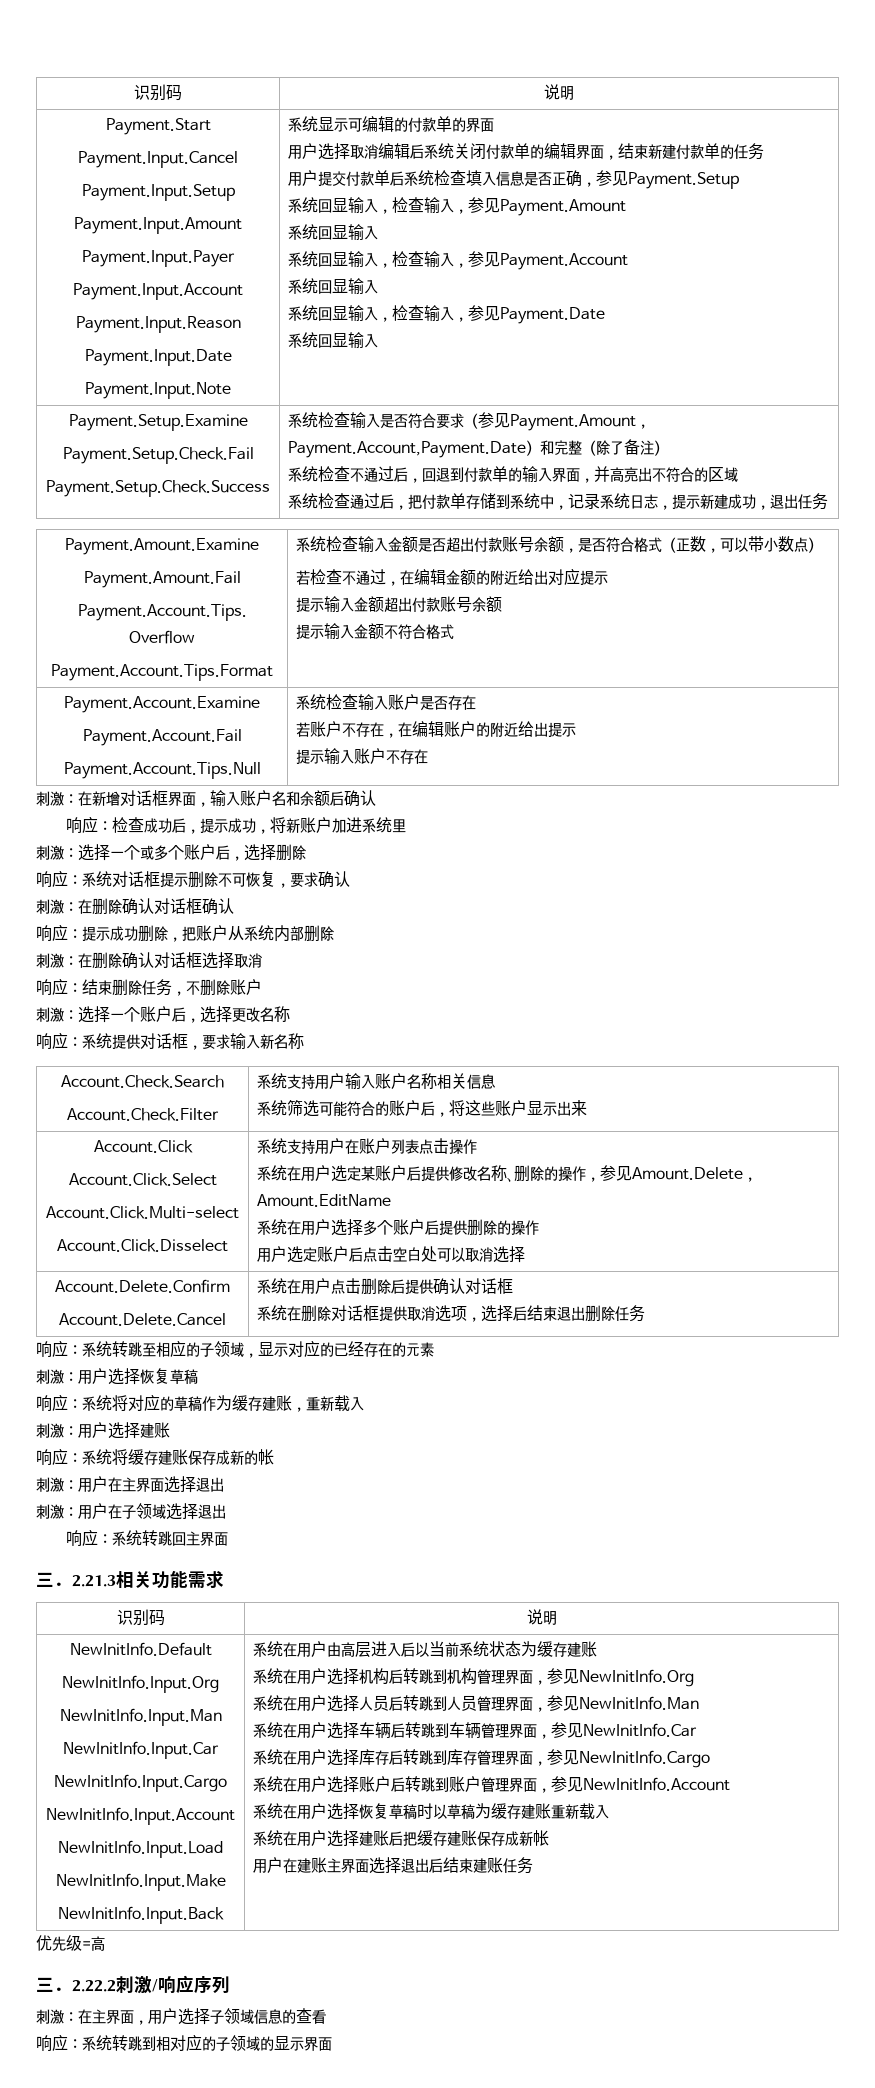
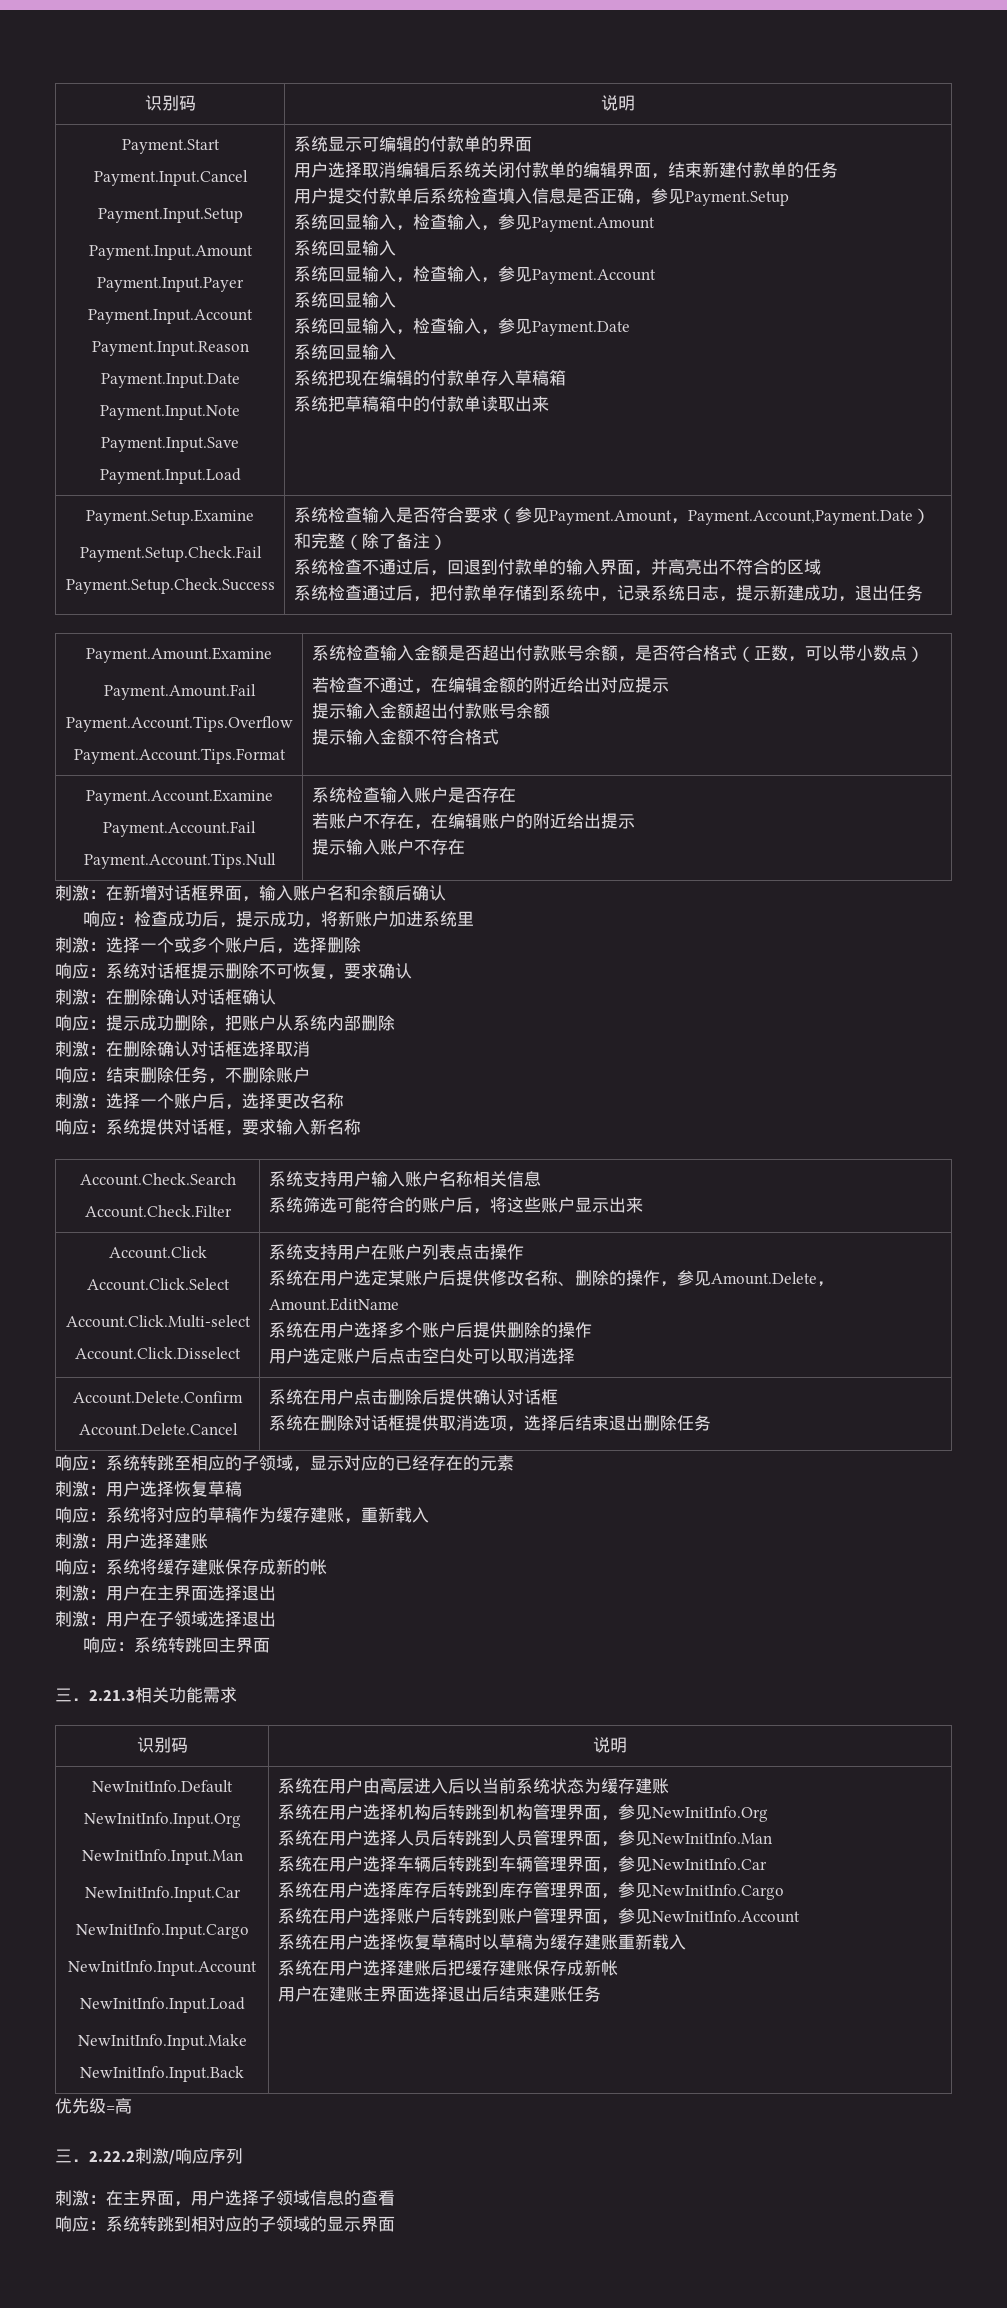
(231, 390) none -> [101,437,239,452] [99,468,241,484] // Payment.Input.Save // Payment.Input.Load
(379, 340) none -> [293,370,566,386] [293,396,549,412] // 系统把现在编辑的付款单存入草稿箱 // 系统把草稿箱中的付款单读取出来

